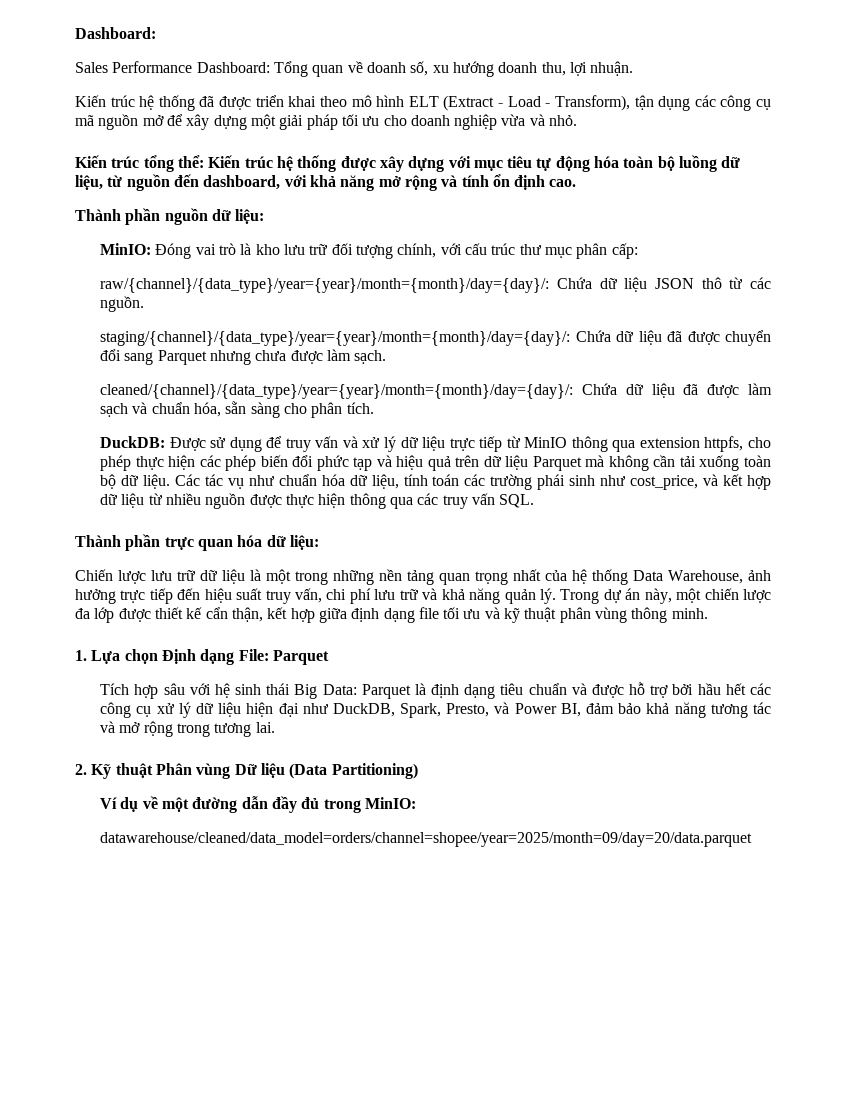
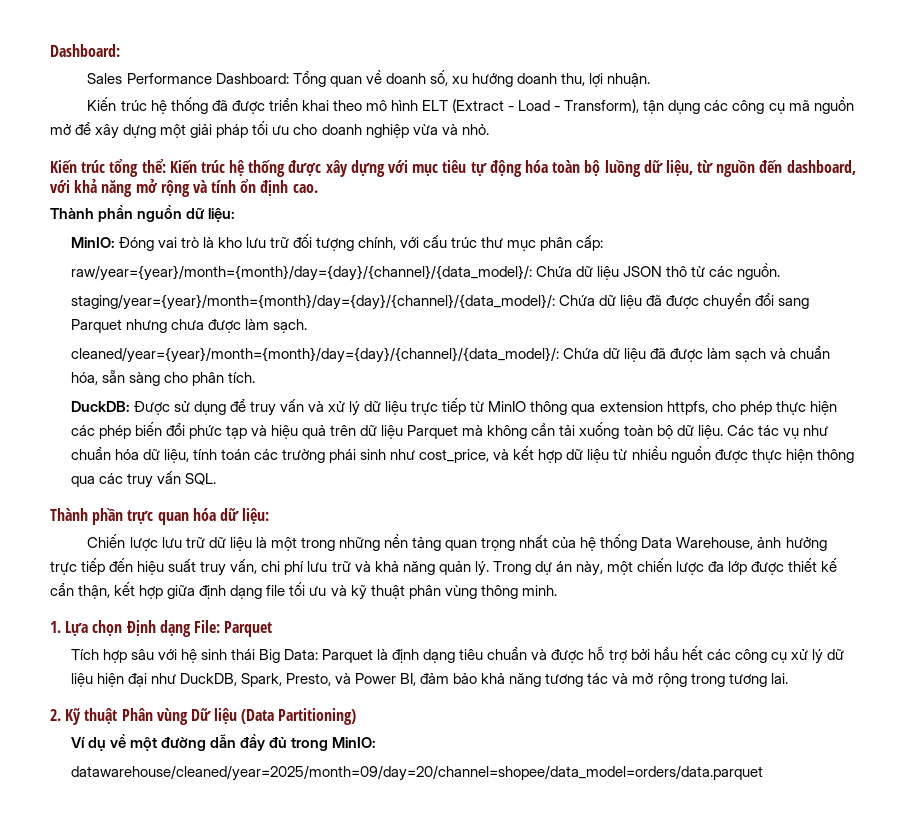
[100,278,550,293] raw/{channel}/{data_type}/year={year}/month={month}/day={day}/: -> [70,265,532,281] raw/year={year}/month={month}/day={day}/{channel}/{data_model}/:
[100,331,571,346] staging/{channel}/{data_type}/year={year}/month={month}/day={day}/: -> [70,294,555,310] staging/year={year}/month={month}/day={day}/{channel}/{data_model}/:
[100,384,574,399] cleaned/{channel}/{data_type}/year={year}/month={month}/day={day}/: -> [70,347,559,363] cleaned/year={year}/month={month}/day={day}/{channel}/{data_model}/:
[100,832,753,847] datawarehouse/cleaned/data_model=orders/channel=shopee/year=2025/month=09/day=20/data.parquet -> [70,765,763,781] datawarehouse/cleaned/year=2025/month=09/day=20/channel=shopee/data_model=orders/data.parquet

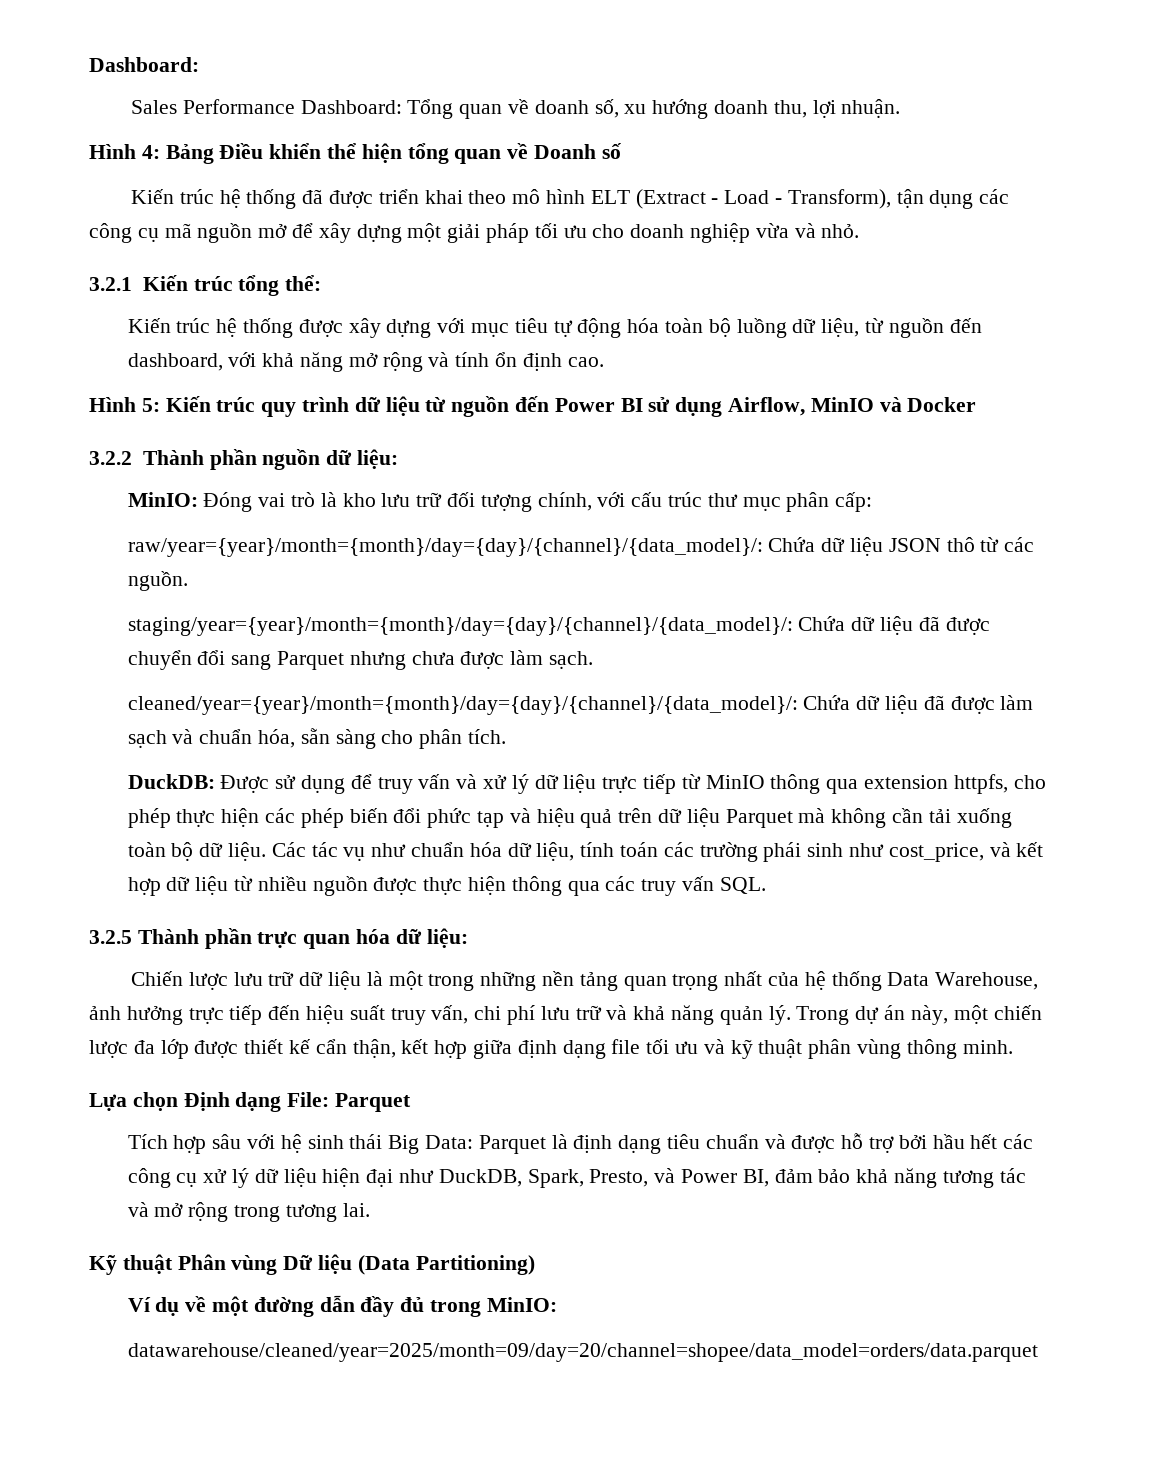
(651, 80) none -> [89,143,621,164] // Hình 4: Bảng Điều khiển thể hiện tổng quan về Doanh số
(489, 129) none -> [89,277,132,291] 3.2.1
(166, 166) none -> (322, 283) //
(318, 188) none -> [89,396,977,417] [89,451,132,465] Hình 5: Kiến trúc quy trình dữ liệu từ nguồn đến Power BI sử dụng Airflow, MinIO và Docker // 3.2.2
(216, 479) none -> [89,930,132,944] 3.2.5
[50,621,61,633] 1. -> (1013, 1047) none
[50,709,61,721] 2. -> (370, 1210) none

